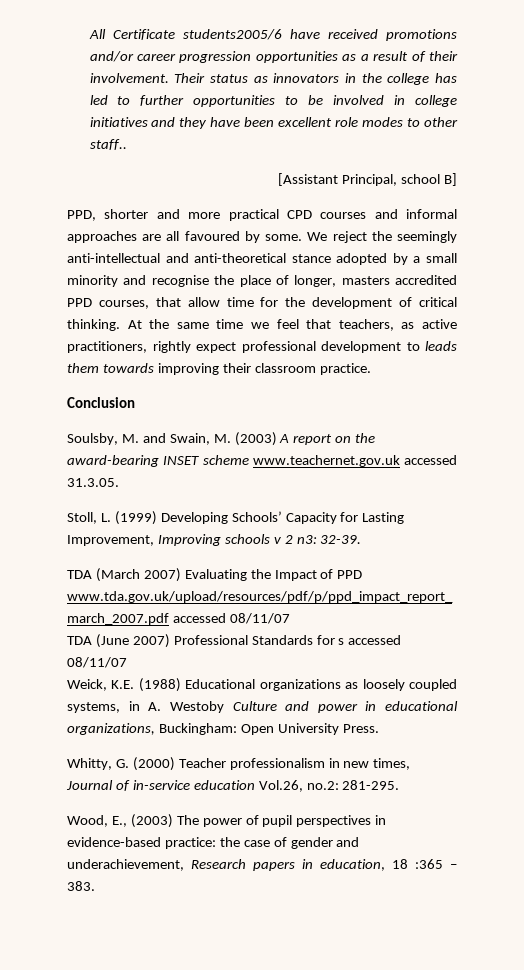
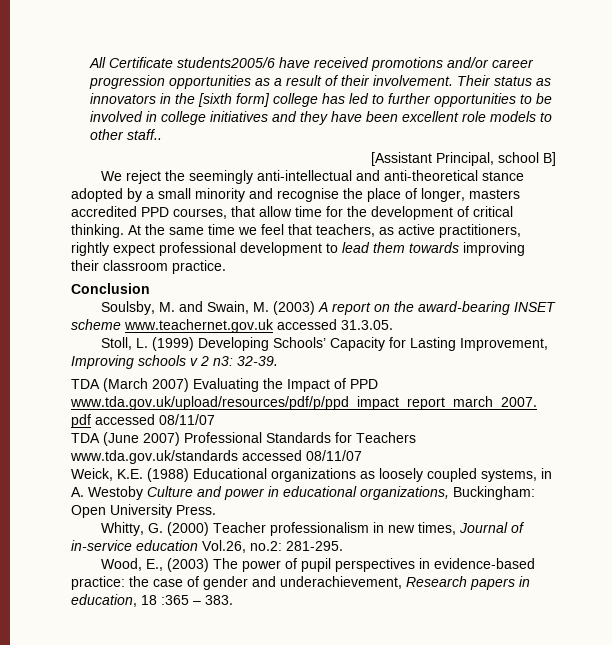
(382, 78) none -> [197,93,270,107] [sixth form]
[362,117,404,127] modes -> [489,111,536,122] models
[67,209,457,221] [67,231,303,243] PPD, shorter and more practical CPD courses and informal approaches are all favoured by some. -> (556, 159) none
[425,341,457,351] leads -> [342,242,370,253] lead
[338,638,345,645] s -> [356,432,416,443] [70,450,238,464] Teachers www.tda.gov.uk/standards

